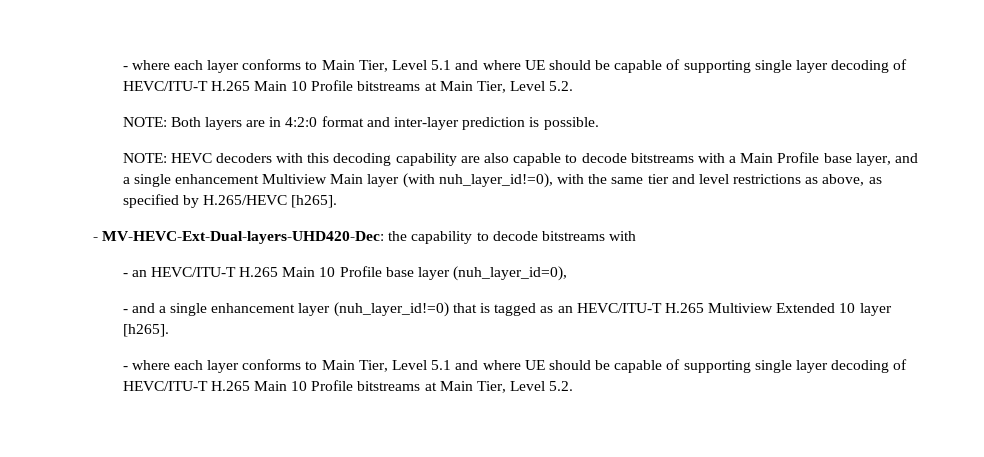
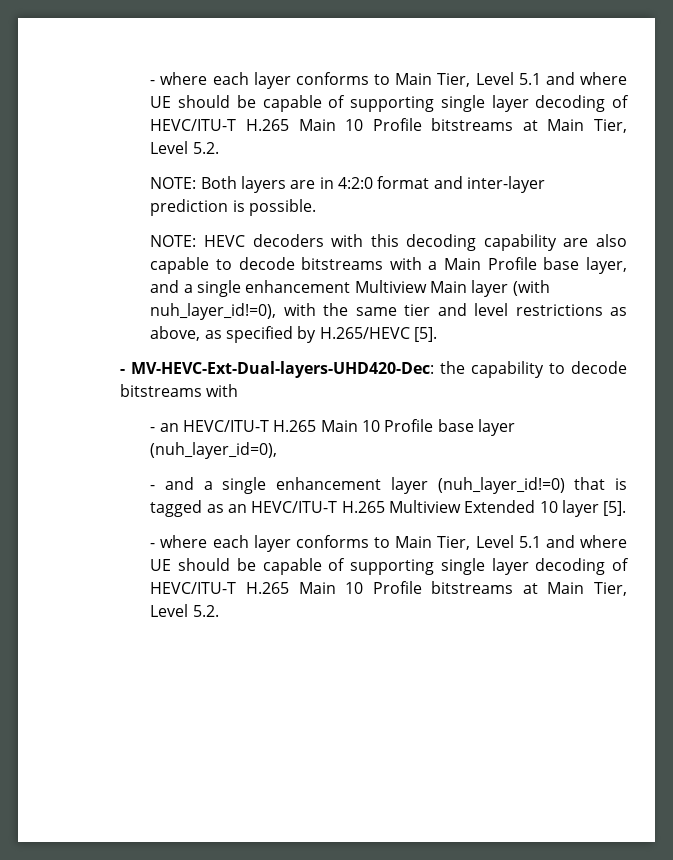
[291,195,338,208] [h265]. -> [413,327,437,342] [5].
[122,324,169,337] [h265]. -> [603,501,627,516] [5].

